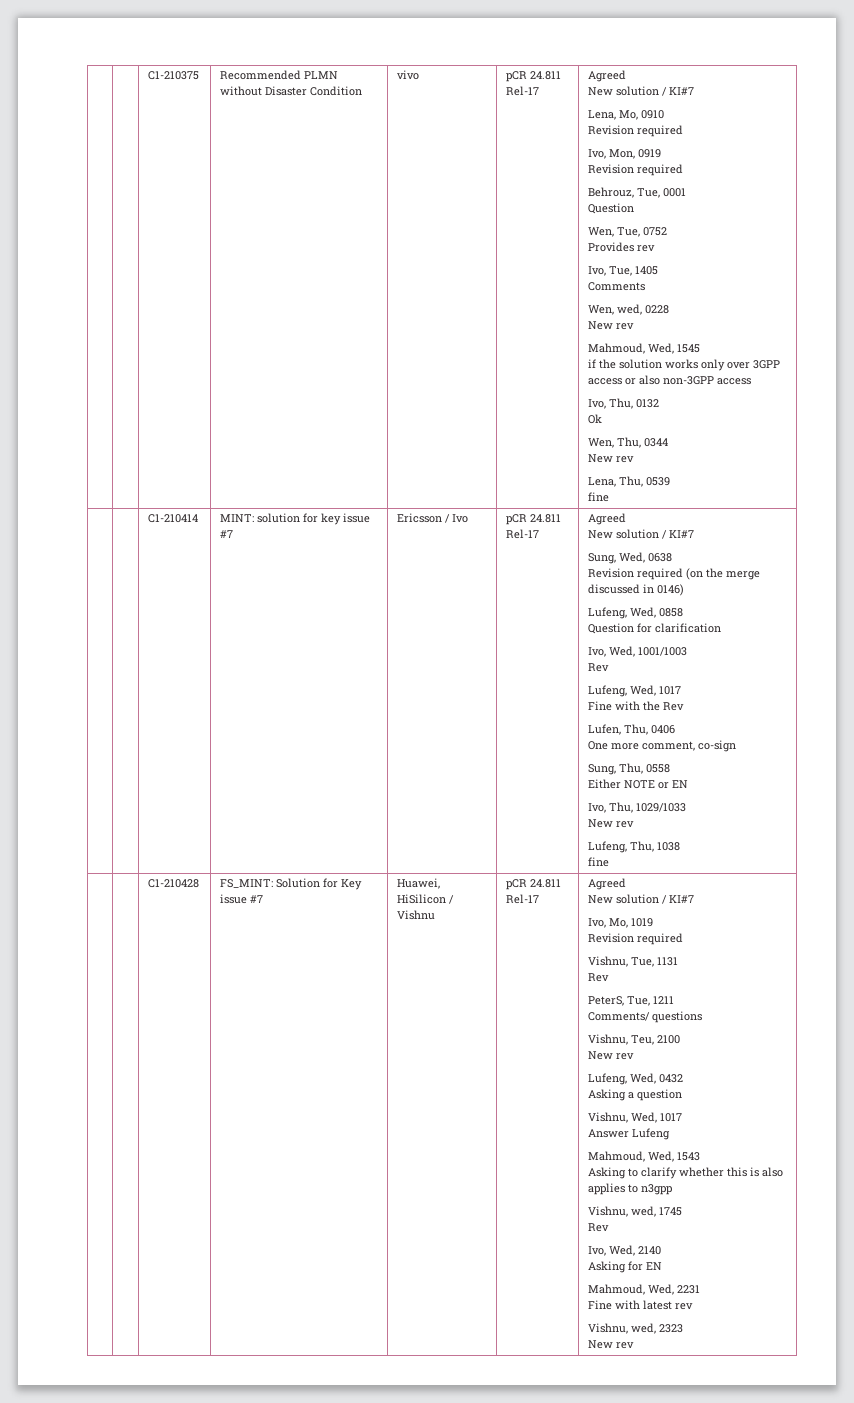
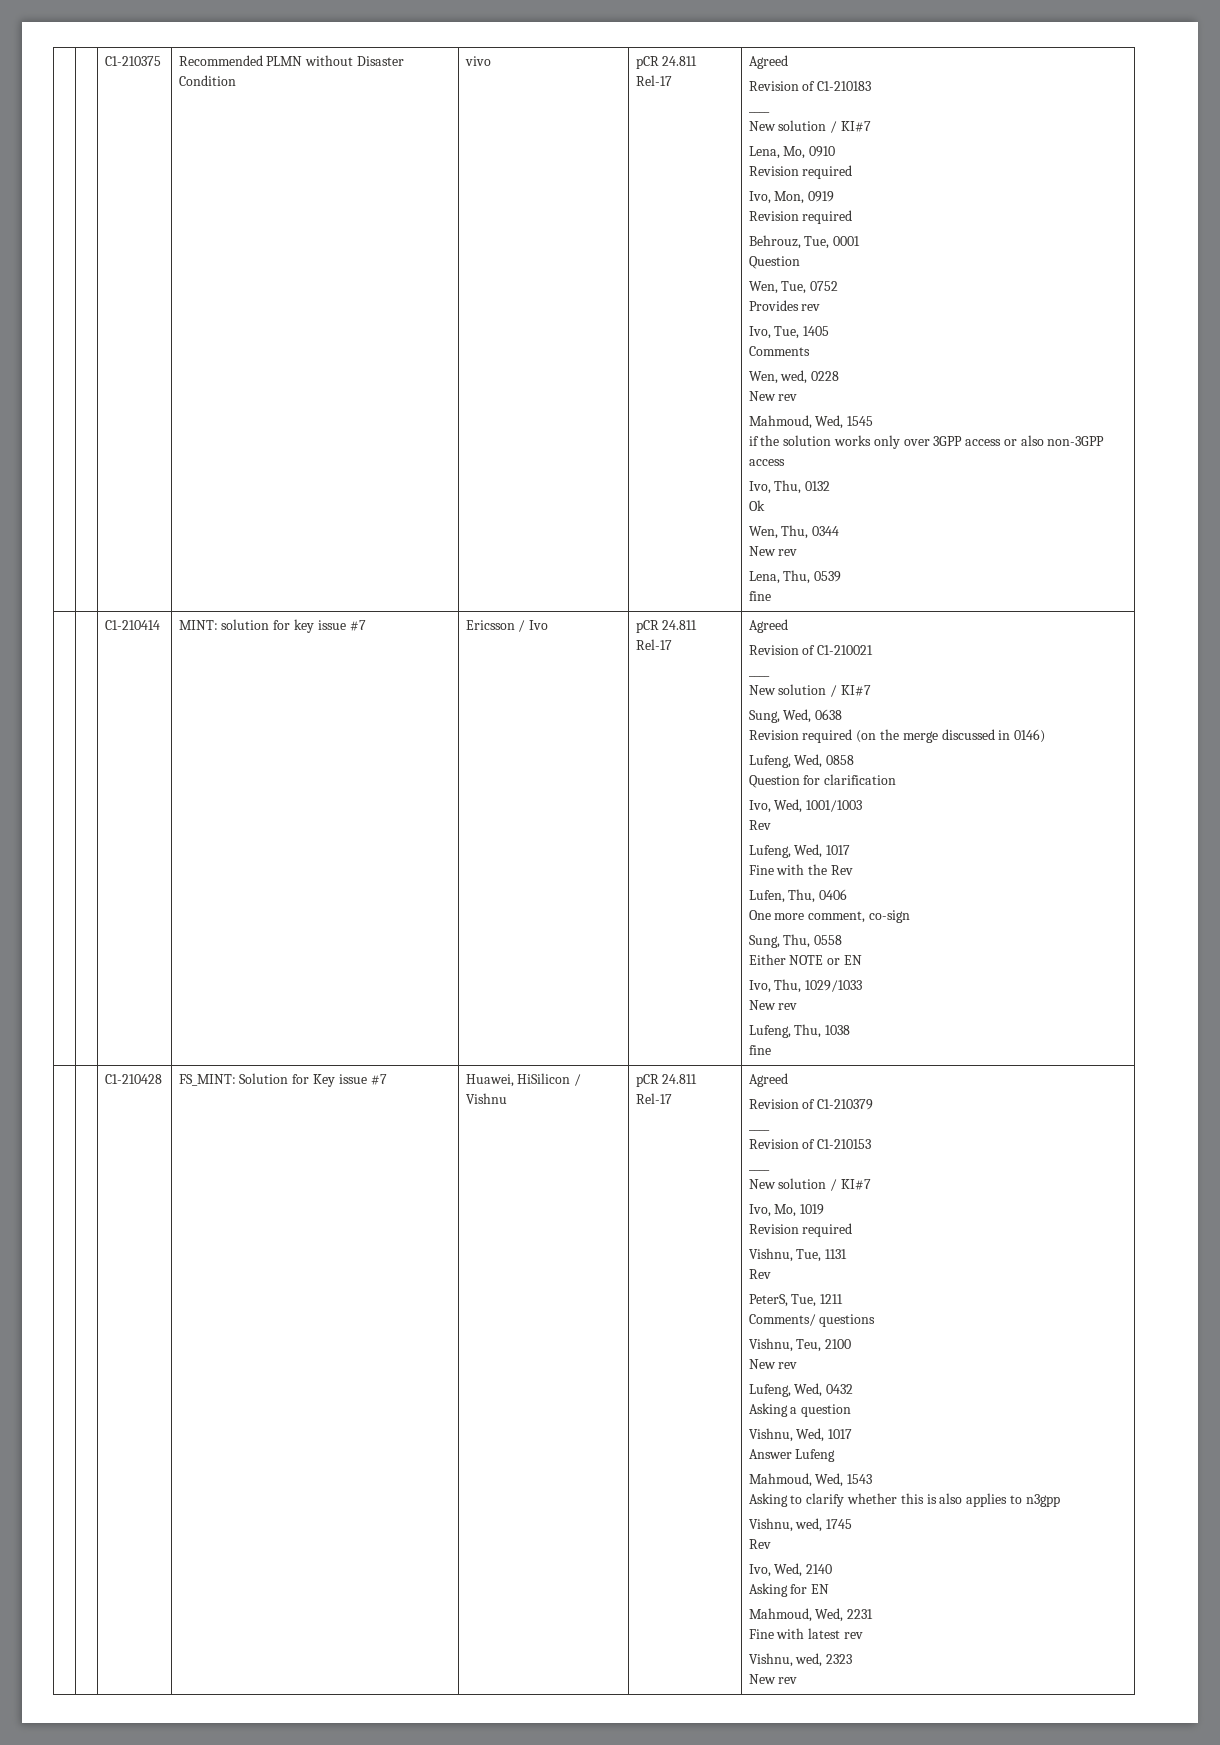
(626, 76) none -> [748,81,872,91] [748,111,770,113] // Revision of C1-210183 // ____
(626, 519) none -> [748,645,874,655] [748,675,770,677] // Revision of C1-210021 // ____
(626, 884) none -> [748,1099,874,1110] [748,1129,770,1131] [748,1139,872,1149] [748,1169,770,1171] // Revision of C1-210379 // ____ // Revision of C1-210153 // ____

